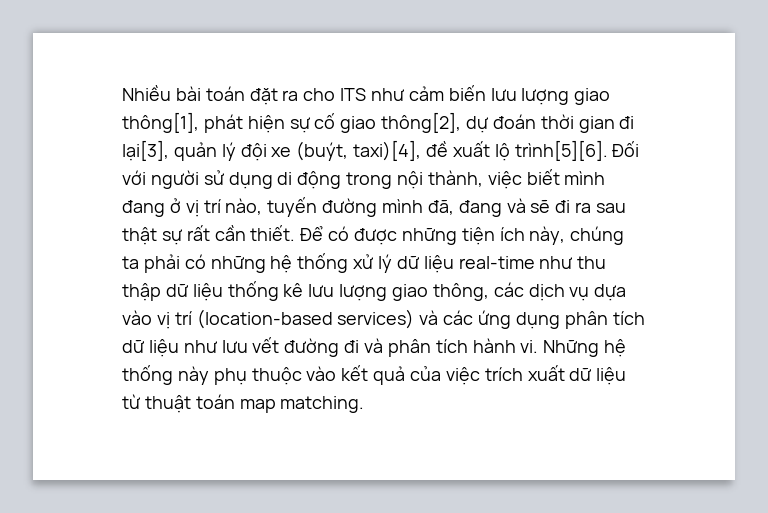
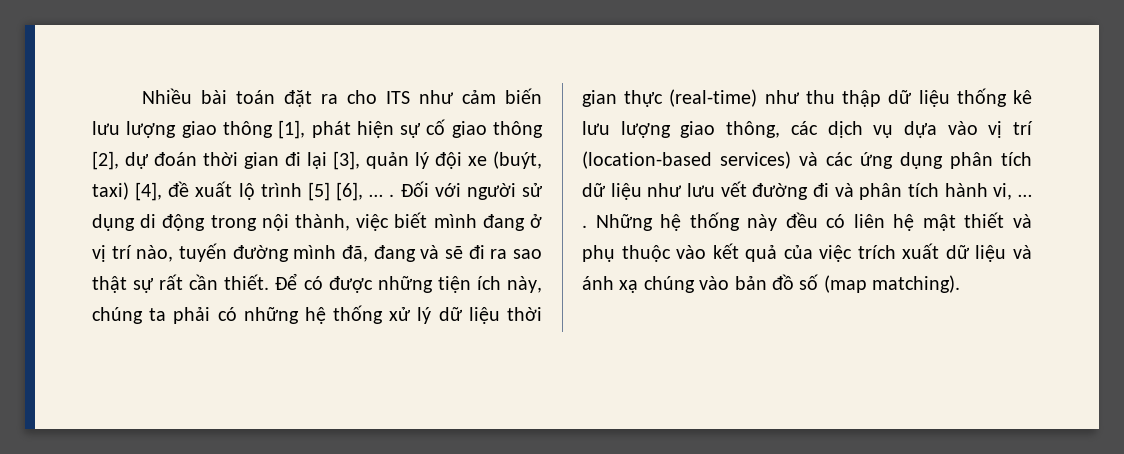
[122,112,199,133] thông[1], -> [222,120,306,139] thông [1],
[381,112,462,133] thông[2], -> [493,121,543,138] [92,151,119,170] thông [2],
[122,140,169,161] lại[3], -> [307,151,360,170] lại [3],
[353,140,422,161] taxi)[4], -> [92,182,163,201] taxi) [4],
[514,140,608,161] trình[5][6]. -> [260,182,395,201] trình [5] [6], … .
[596,203,627,213] sau -> [513,249,543,259] sao
[458,256,535,269] real-time -> [507,307,542,321] [582,89,758,107] thời gian thực (real-time)
[520,340,539,353] vi. -> [993,183,1032,200] [582,225,587,228] vi, … .
(209, 375) none -> [785,212,1032,231] đều có liên hệ mật thiết và
[122,394,365,413] từ thuật toán map matching. -> [1013,245,1033,259] [582,274,961,293] và ánh xạ chúng vào bản đồ số (map matching).

